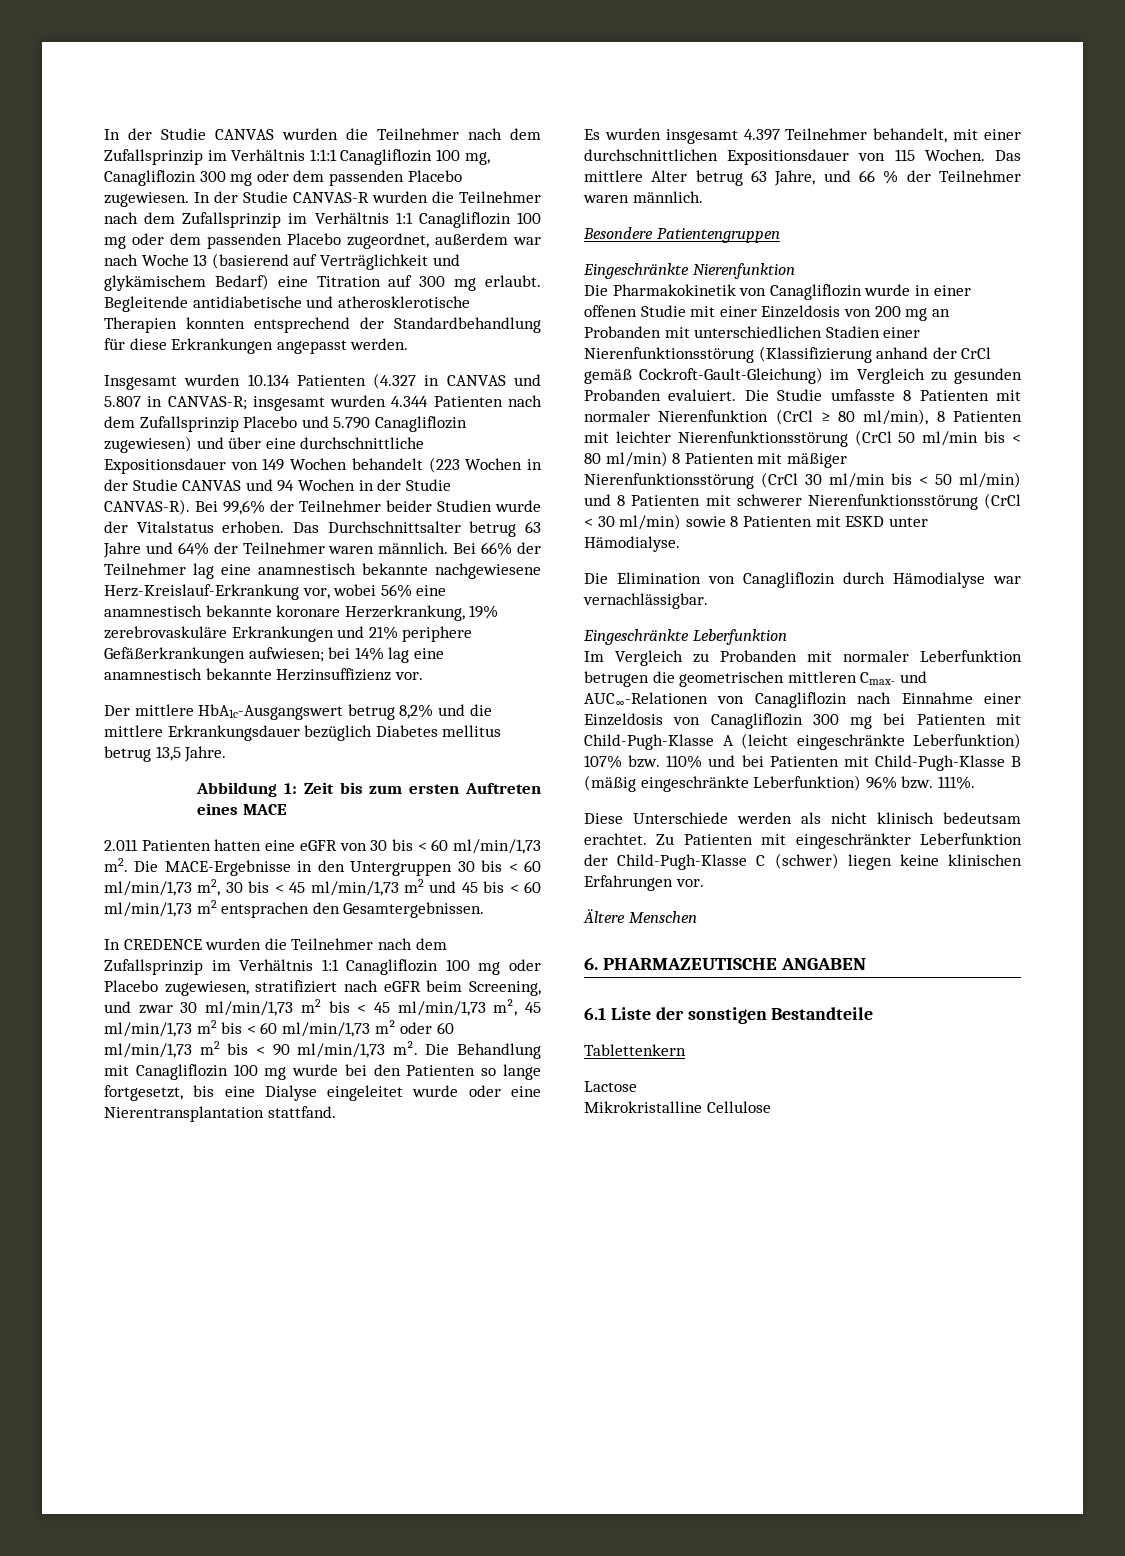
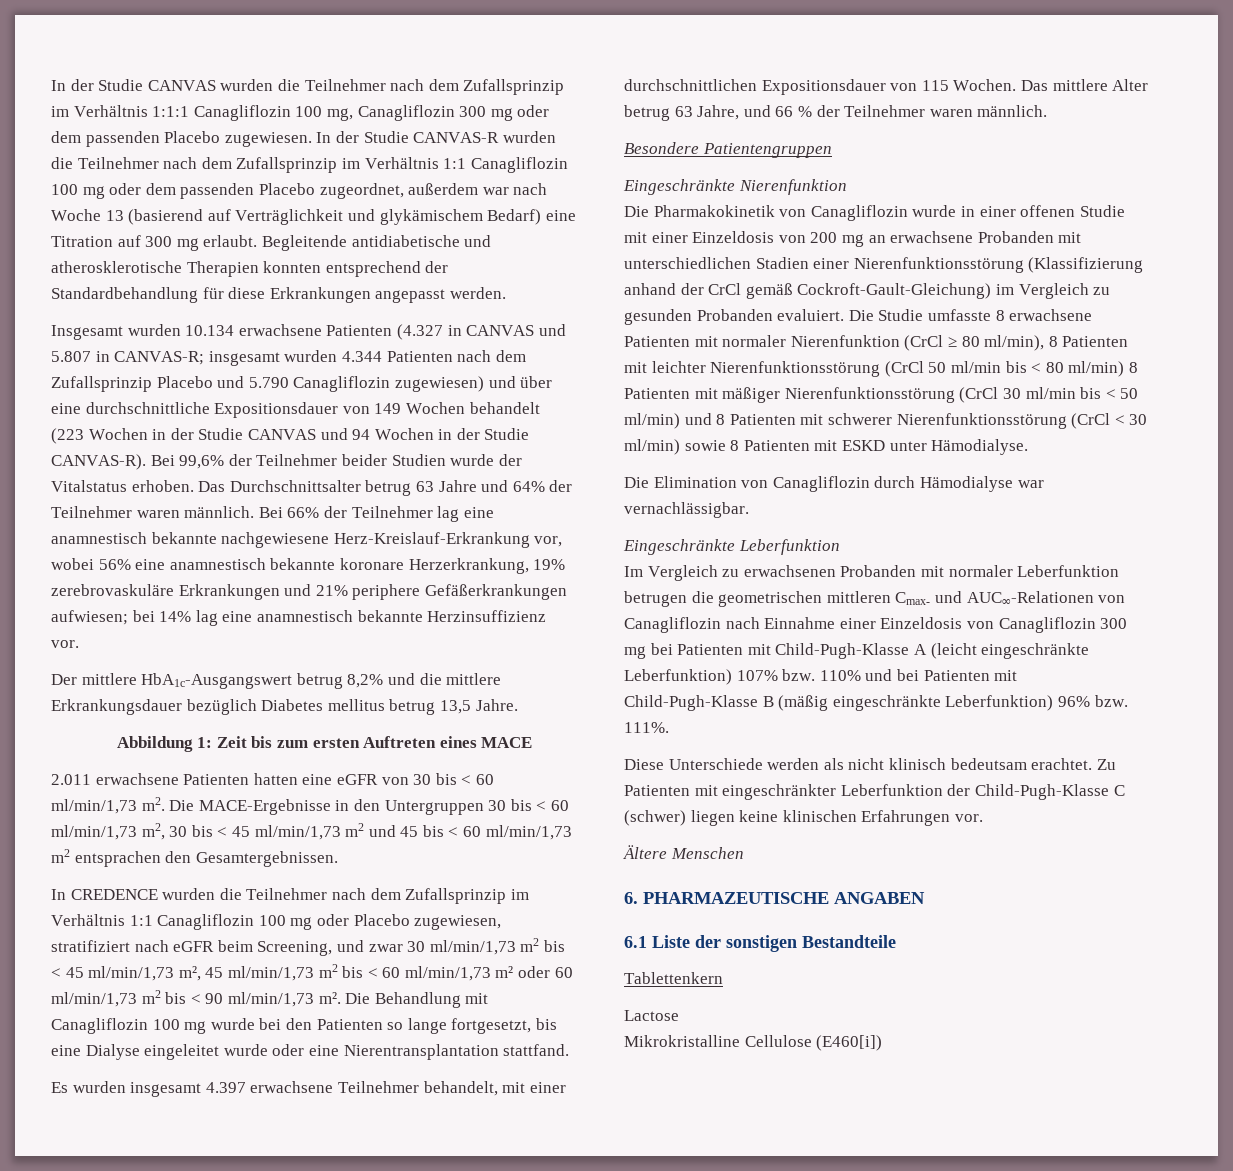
(290, 380) none -> [238,324,322,336] erwachsene
(138, 845) none -> [95,773,179,785] erwachsene
(780, 135) none -> [250,1081,334,1093] erwachsene
(950, 313) none -> [890,231,974,243] erwachsene
(912, 395) none -> [1009,309,1093,321] erwachsene
(709, 658) none -> [743,565,836,577] erwachsenen
(771, 1107) none -> [816,1035,883,1051] (E460[i])

